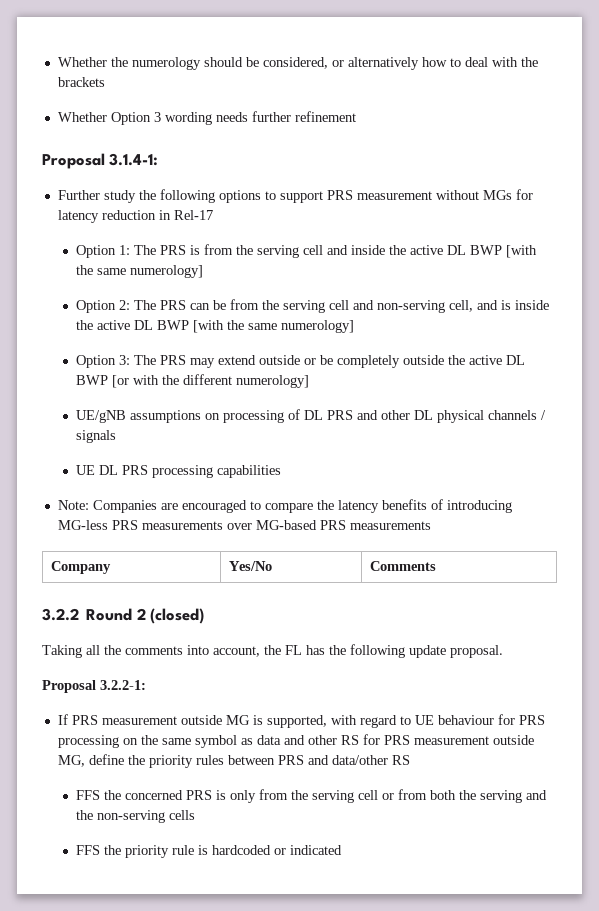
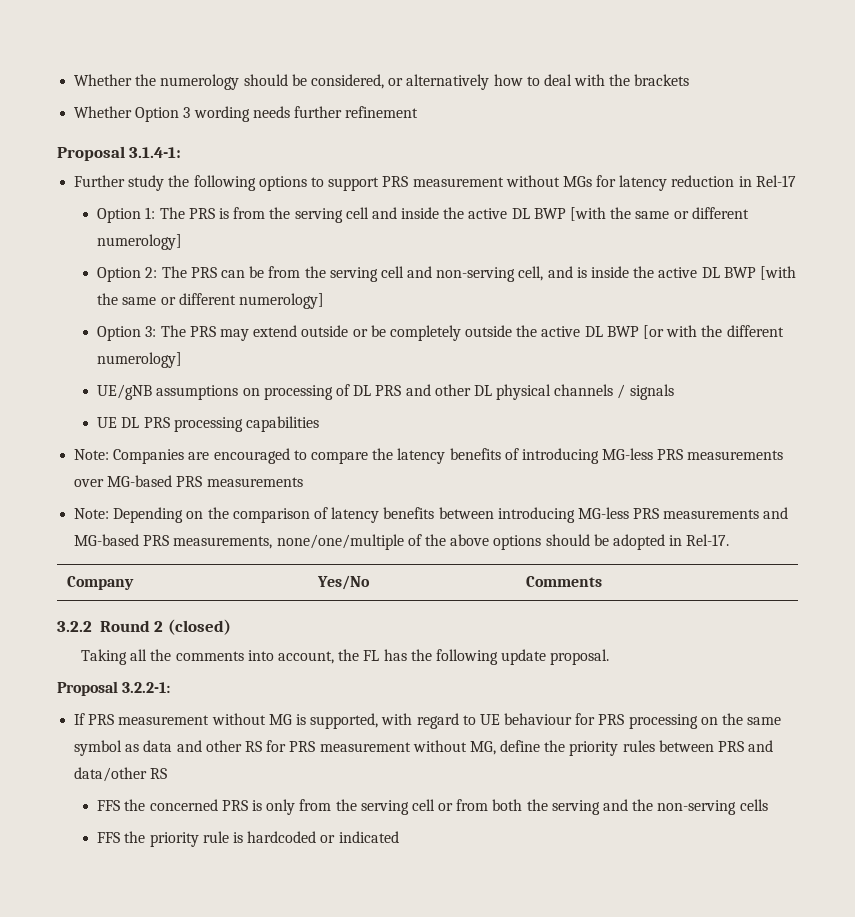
(127, 271) none -> [673,207,749,219] or different
(278, 326) none -> [160,293,236,305] or different
(431, 525) none -> [74,507,789,523] [74,534,730,550] // Note: Depending on the comparison of latency benefits between introducing MG-less PRS measurements and MG-based PRS measurements, none/one/multiple of the above options should be adopted in Rel-17.
[180,715,222,725] outside -> [211,713,266,725] without
[492,735,534,745] outside -> [412,740,467,752] without

